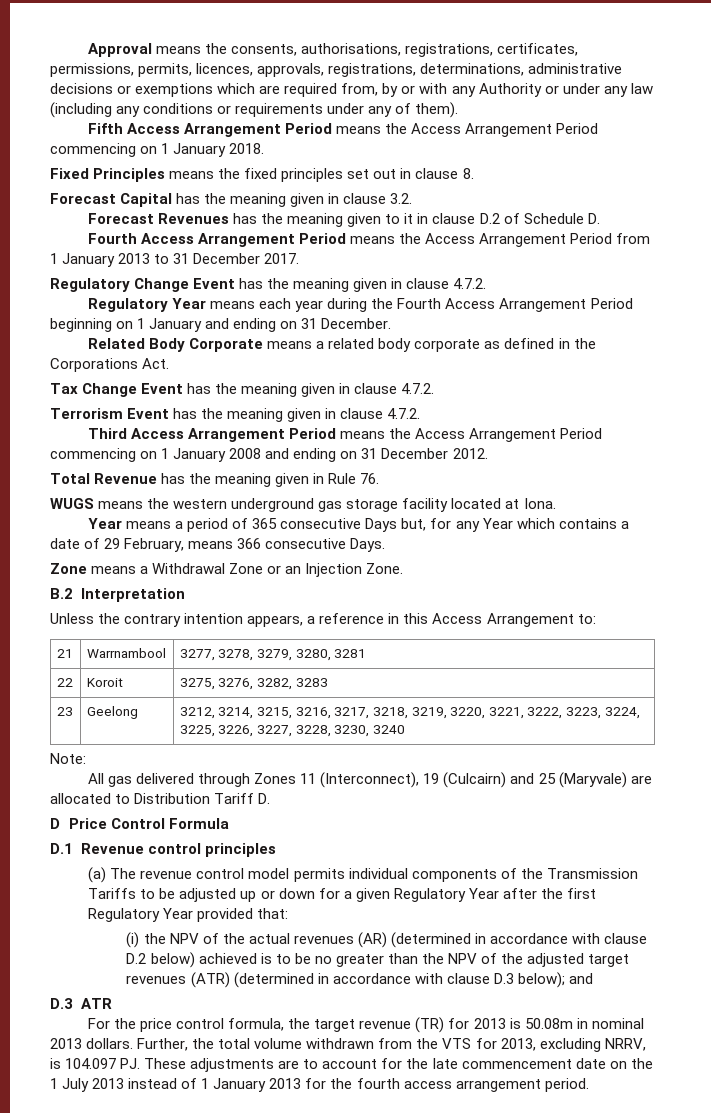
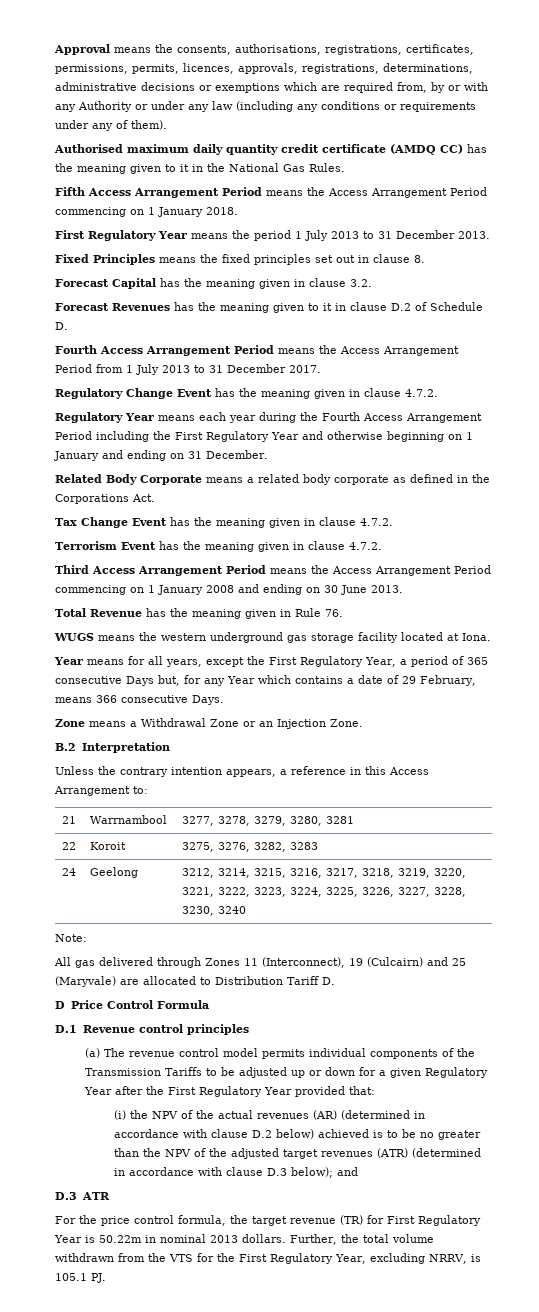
(459, 110) none -> [54,144,487,155] [55,163,345,174] // Authorised maximum daily quantity credit certificate (AMDQ CC) has the meaning given to it in the National Gas Rules.
(265, 148) none -> [55,230,490,241] // First Regulatory Year means the period 1 July 2013 to 31 December 2013.
[62,253,116,267] January -> [136,364,159,375] July
(633, 303) none -> [96,431,383,442] including the First Regulatory Year and otherwise
[361,448,488,459] 31 December 2012. -> [324,585,403,595] 30 June 2013.
(172, 525) none -> [128,656,396,667] for all years, except the First Regulatory Year,
[56,707,73,716] 23 -> [61,868,76,876] 24
[566,888,596,899] first -> [167,1087,196,1095] First
[473,1018,573,1029] 2013 is 50.08m -> [387,1215,481,1226] [54,1235,142,1243] First Regulatory Year is 50.22m
[500,1038,646,1052] [50,1058,653,1072] [50,1078,589,1092] 2013, excluding NRRV, is 104.097 PJ. These adjustments are to account for the late commencement date on the 1 July 2013 instead of 1 January 2013 for the fourth access arrangement period. -> [217,1253,481,1264] [55,1273,106,1283] the First Regulatory Year, excluding NRRV, is 105.1 PJ.

